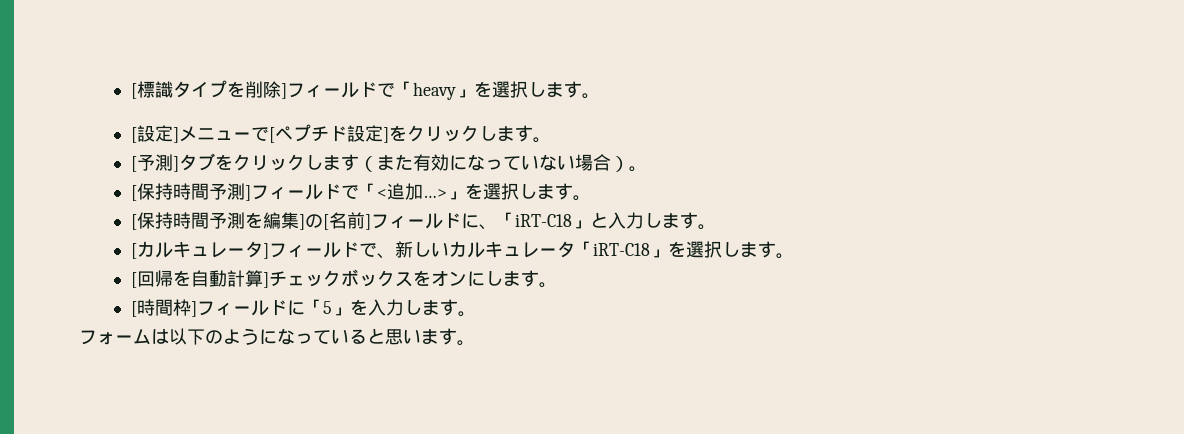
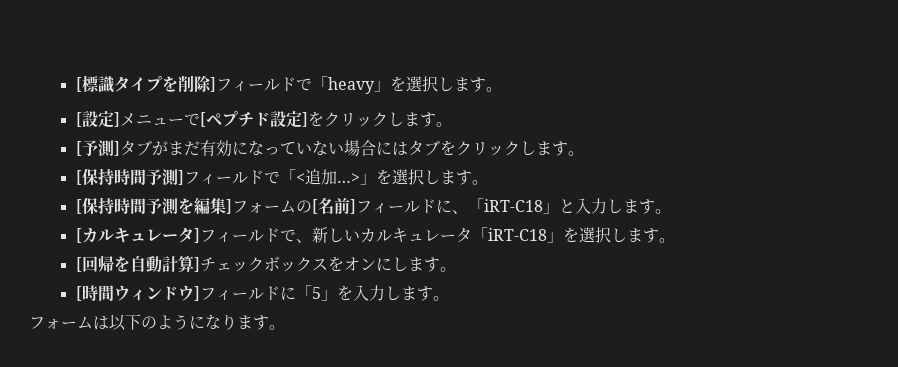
[214,154,413,172] をクリックします（また -> [151,141,200,156] がまだ
[610,156,629,172] ） -> [375,140,568,156] にはタブをクリックします
(305, 222) none -> [231,200,296,213] フォーム
[172,299,191,316] 枠 -> [113,285,194,301] ウィンドウ
[295,328,421,345] っていると思い -> [221,314,237,330] り

